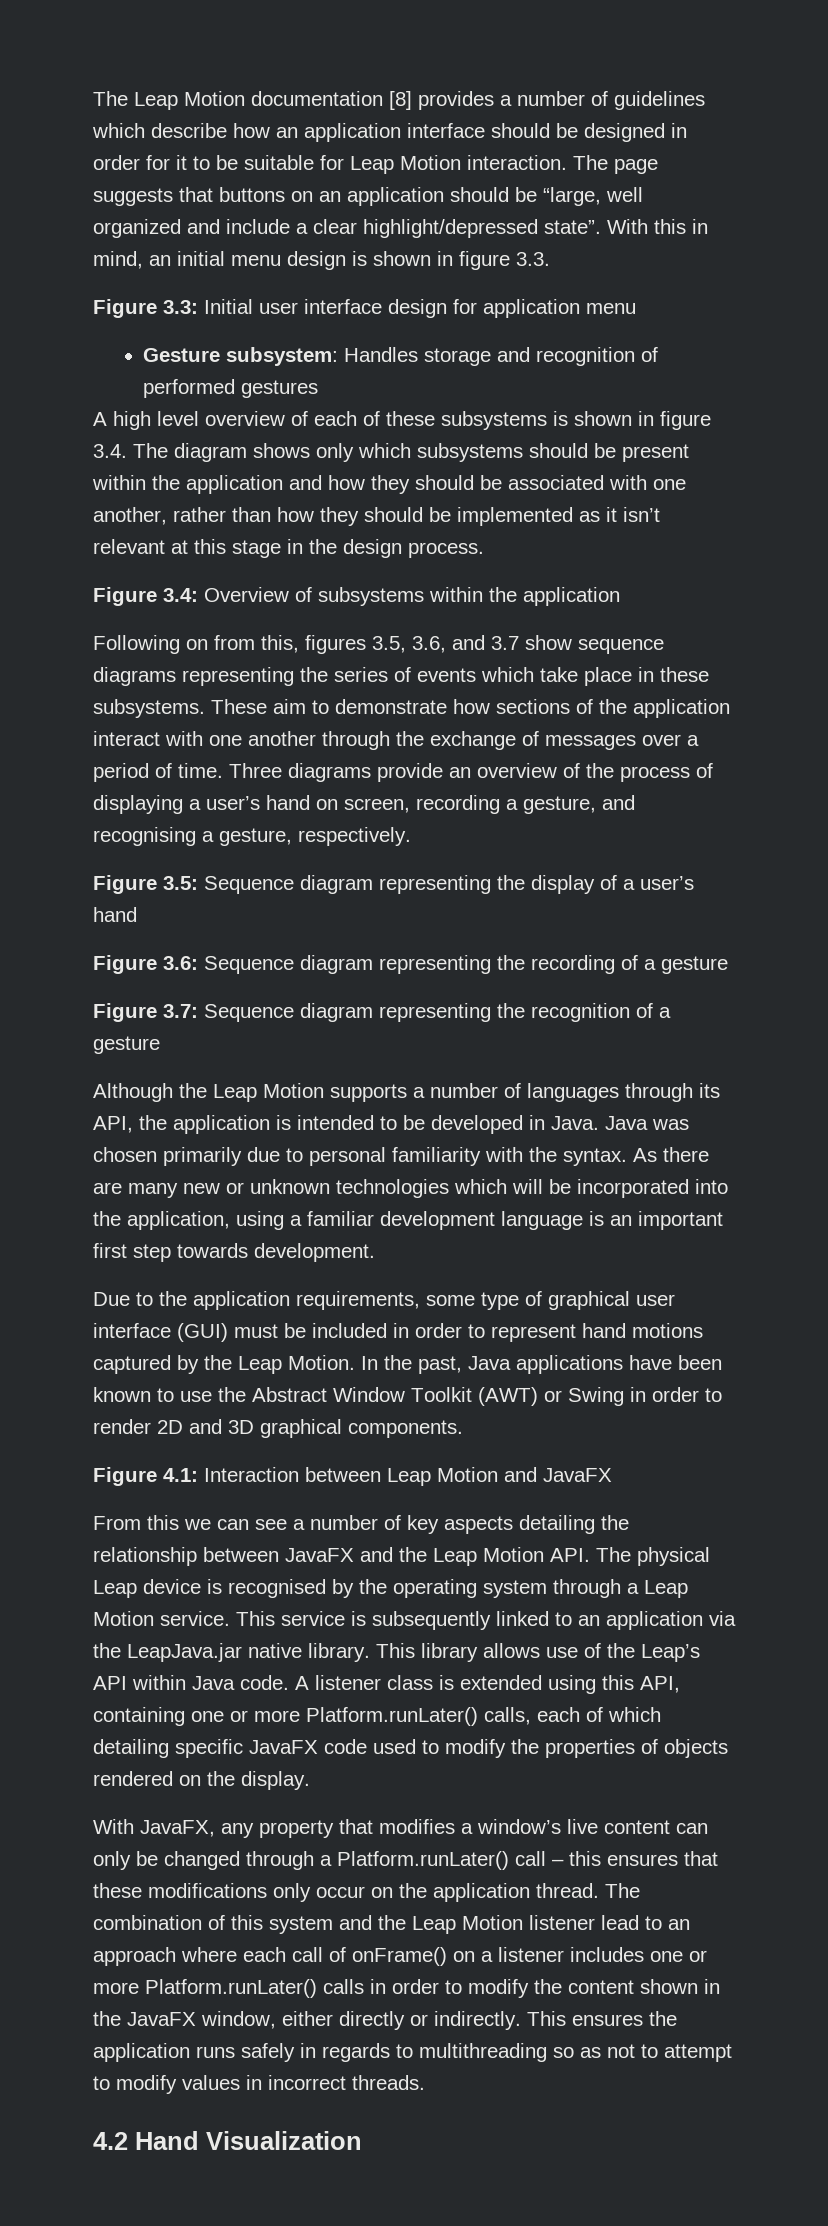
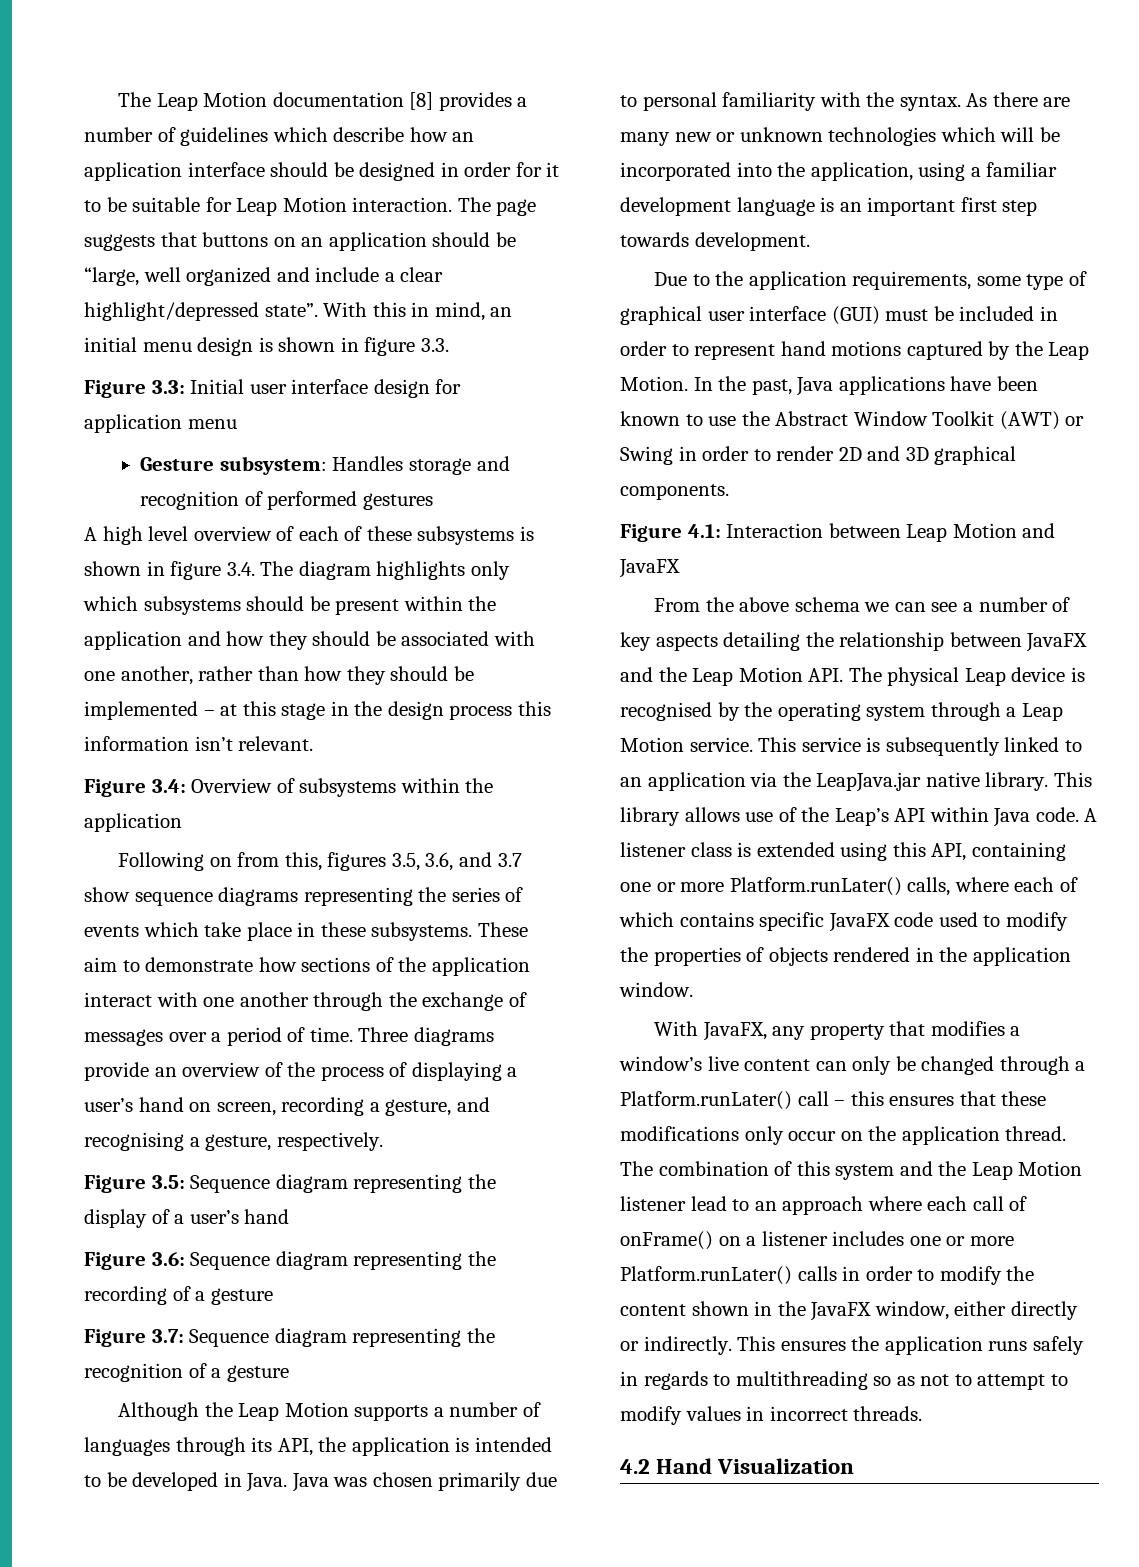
[253,443,310,458] shows -> [376,561,466,580] highlights
[579,507,660,522] [93,539,165,554] as it isn’t relevant -> [203,710,215,716] –
[408,542,484,558] process. -> [449,701,551,720] [84,736,314,751] process this information isn’t relevant.
[147,1515,179,1530] this -> [705,597,860,612] the above schema
(531, 1716) none -> [954,877,1009,892] where
[93,1739,169,1758] detailing -> [679,912,754,927] contains
[179,1771,310,1790] on the display. -> [915,947,1071,966] [619,982,693,997] in the application window.

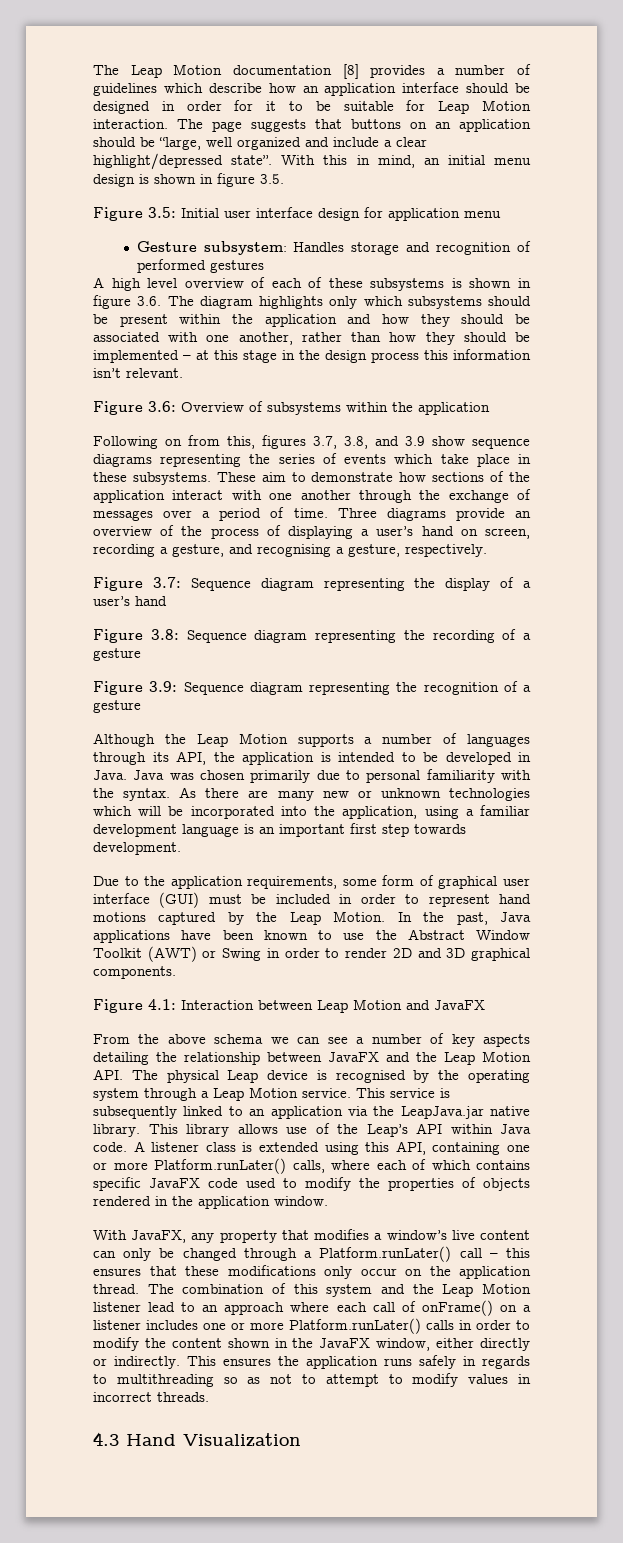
[420,338,449,352] [84,380,185,398] 3.3. // Figure 3.3: -> [260,174,284,184] [93,207,176,221] 3.5. // Figure 3.5:
[226,562,255,576] 3.4. -> [137,296,162,306] 3.6.
[151,779,186,793] 3.4: -> [148,401,176,412] 3.6:
[391,852,522,871] 3.5, 3.6, and 3.7 -> [313,436,425,449] 3.7, 3.8, and 3.9
[151,1175,185,1189] 3.5: -> [152,577,181,588] 3.7:
[151,1252,185,1266] 3.6: -> [150,629,179,640] 3.8:
[151,1329,184,1343] 3.7: -> [149,681,178,692] 3.9:
[1026,274,1064,290] type -> [382,875,415,886] form
[620,1459,650,1474] 4.2 -> [93,1432,119,1446] 4.3

